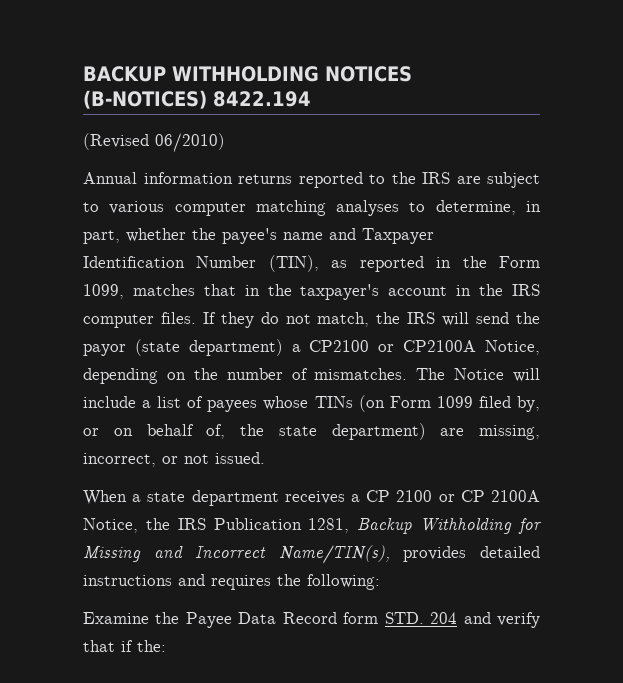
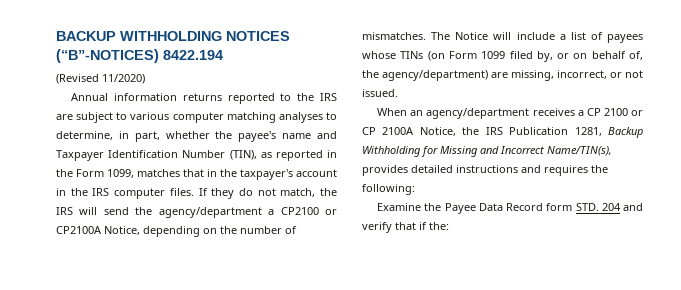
[83,90,207,109] (B-NOTICES) -> [56,49,159,63] (“B”-NOTICES)
[155,133,225,152] 06/2010) -> [102,74,145,84] 11/2020)
[83,339,283,356] payor (state department) -> [158,207,262,218] agency/department
[278,423,426,440] state department) -> [382,70,488,81] agency/department)
[132,490,279,506] a state department -> [410,108,530,119] an agency/department

